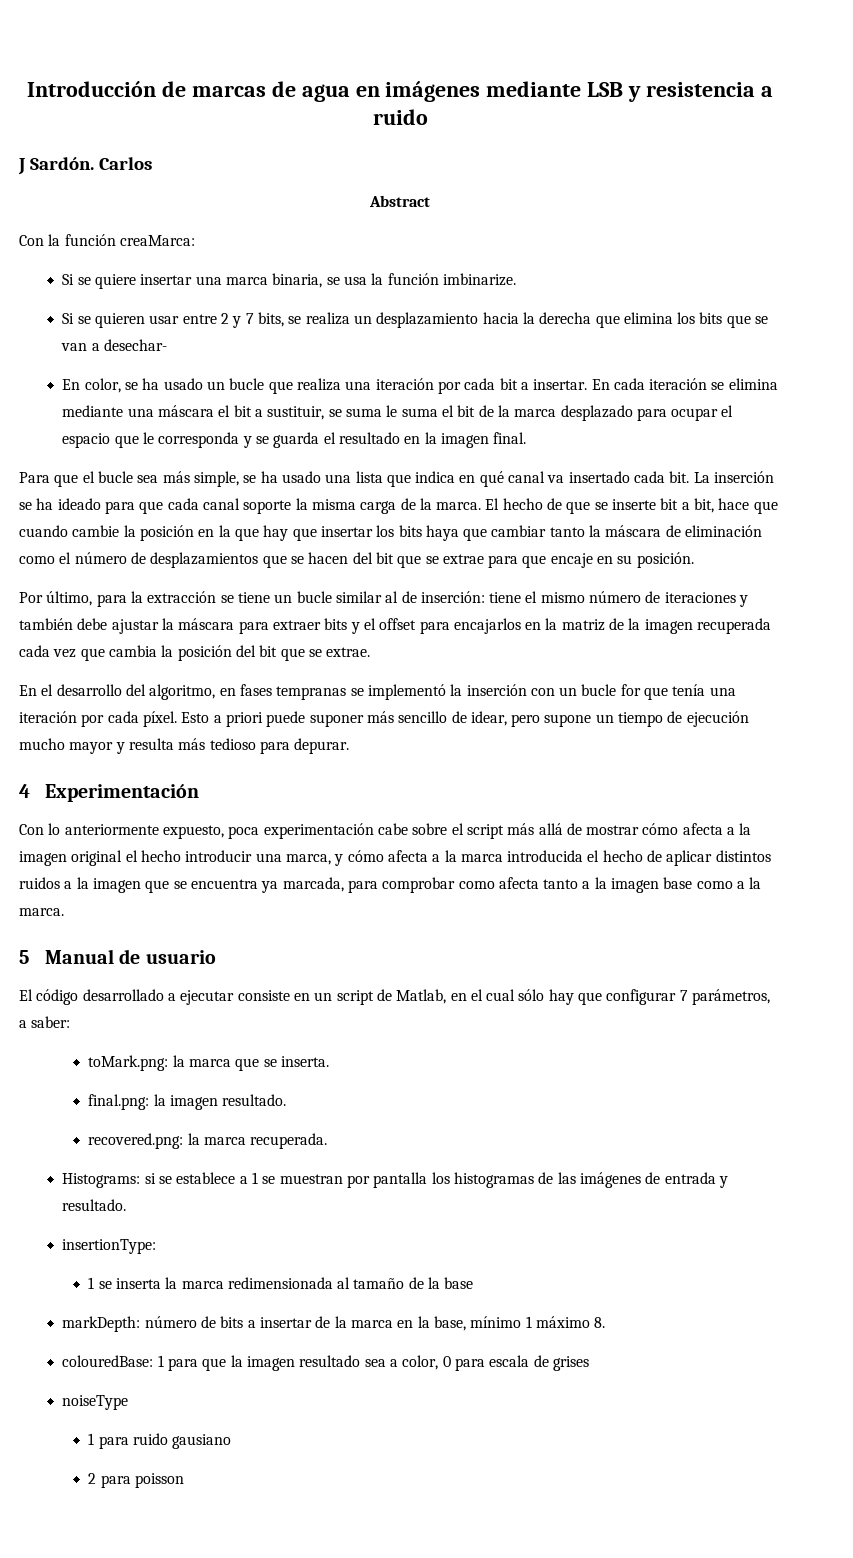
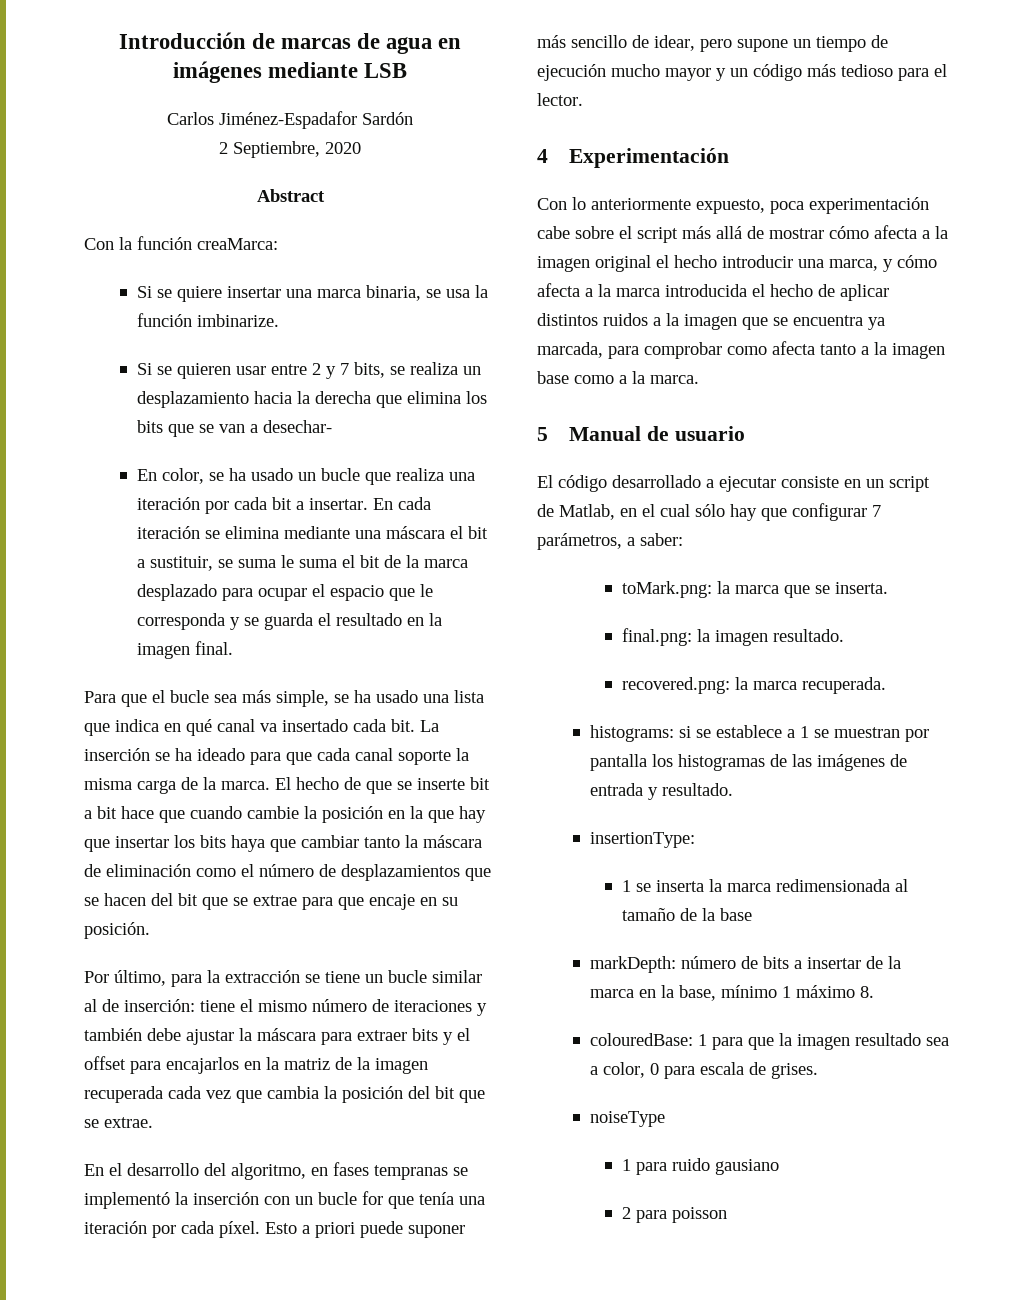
[628,82,774,102] [372,109,428,125] [18,157,152,175] y resistencia a ruido // J Sardón. Carlos -> [167,111,413,129] [219,141,361,158] // Carlos Jiménez-Espadafor Sardón // 2 Septiembre, 2020
[694,498,715,513] bit, -> [97,806,117,819] bit
[128,738,174,750] resulta -> [730,64,802,81] un código
[294,738,350,754] depurar. -> [934,64,947,77] [537,93,583,106] el lector.
[62,1173,141,1188] Histograms: -> [589,725,674,742] histograms:
[552,1356,589,1371] grises -> [770,1063,818,1079] grises.

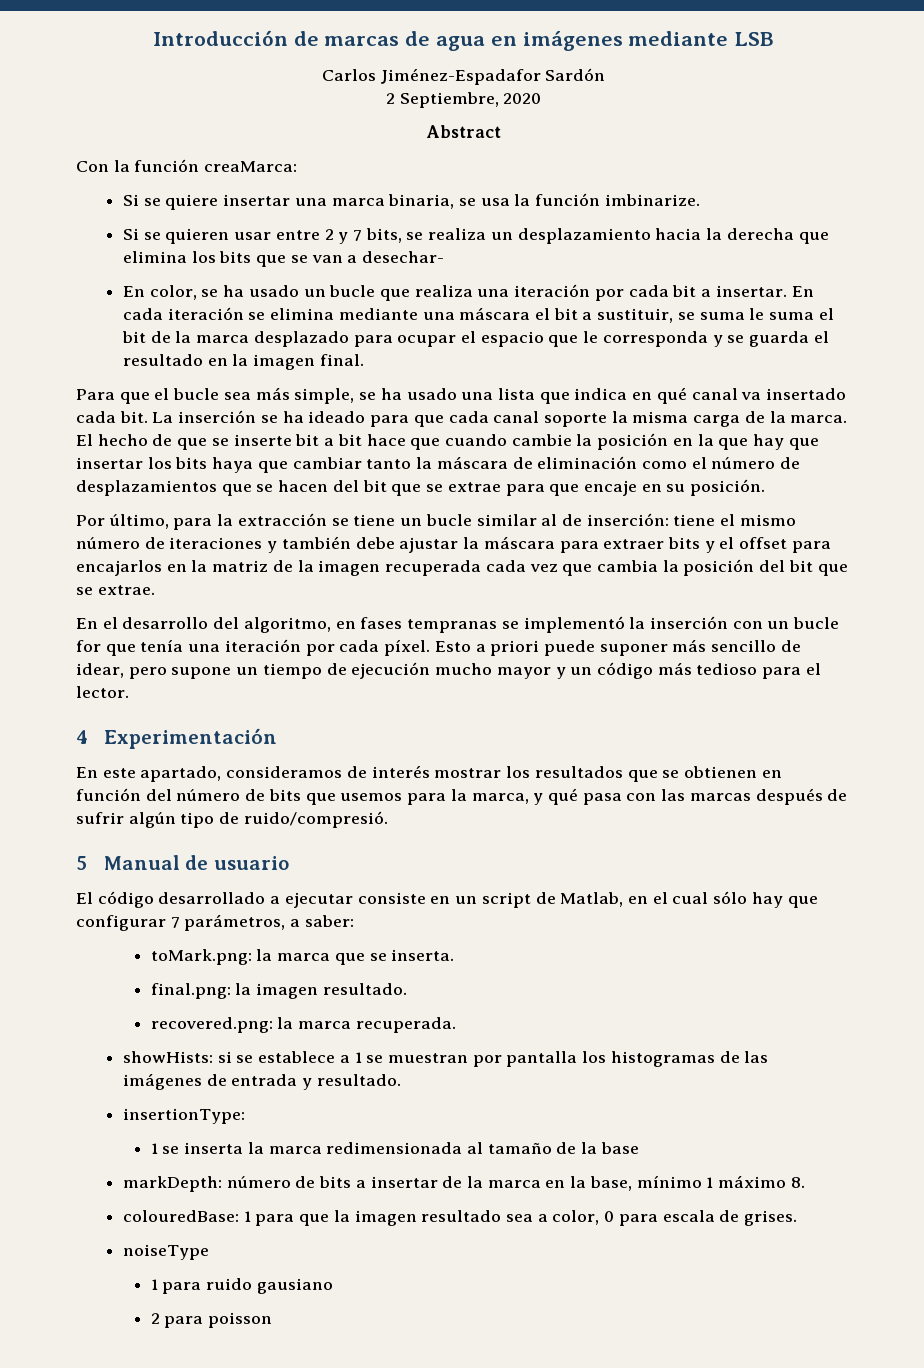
[537,197,929,214] [537,225,948,243] [537,255,937,272] [537,283,889,301] [537,313,885,330] [537,341,945,359] [537,371,699,384] Con lo anteriormente expuesto, poca experimentación cabe sobre el script más allá de mostrar cómo afecta a la imagen original el hecho introducir una marca, y cómo afecta a la marca introducida el hecho de aplicar distintos ruidos a la imagen que se encuentra ya marcada, para comprobar como afecta tanto a la imagen base como a la marca. -> [76,765,782,782] [76,788,848,805] [76,811,388,828] En este apartado, consideramos de interés mostrar los resultados que se obtienen en función del número de bits que usemos para la marca, y qué pasa con las marcas después de sufrir algún tipo de ruido/compresió.
[589,725,674,742] histograms: -> [122,1051,213,1063] showHists:

